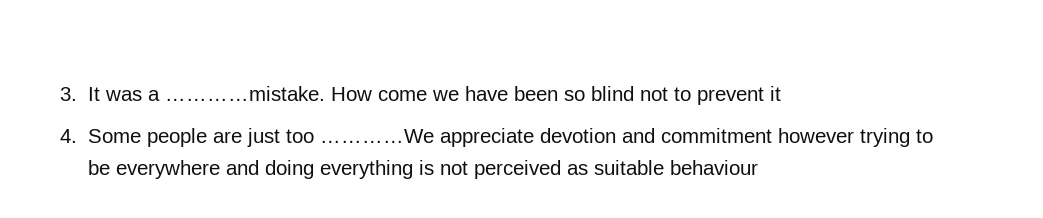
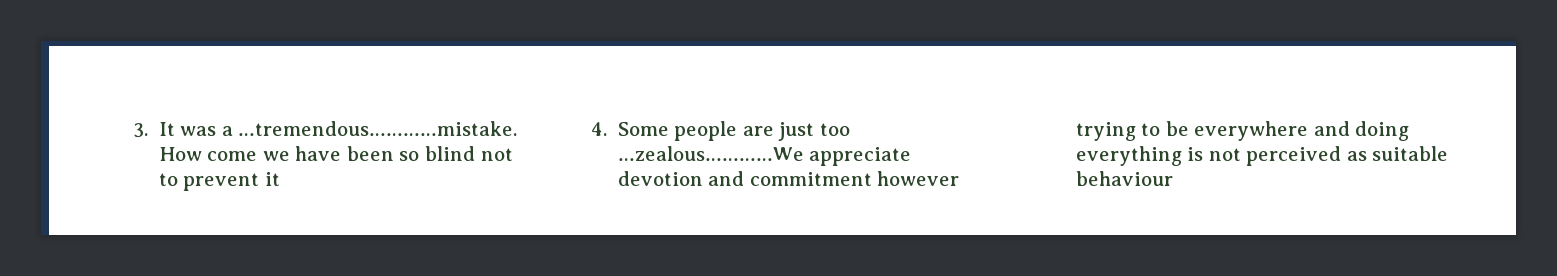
[164,86,325,101] …………mistake. -> [238,121,518,136] …tremendous…………mistake.
[319,129,434,143] …………We -> [617,146,804,161] …zealous…………We

